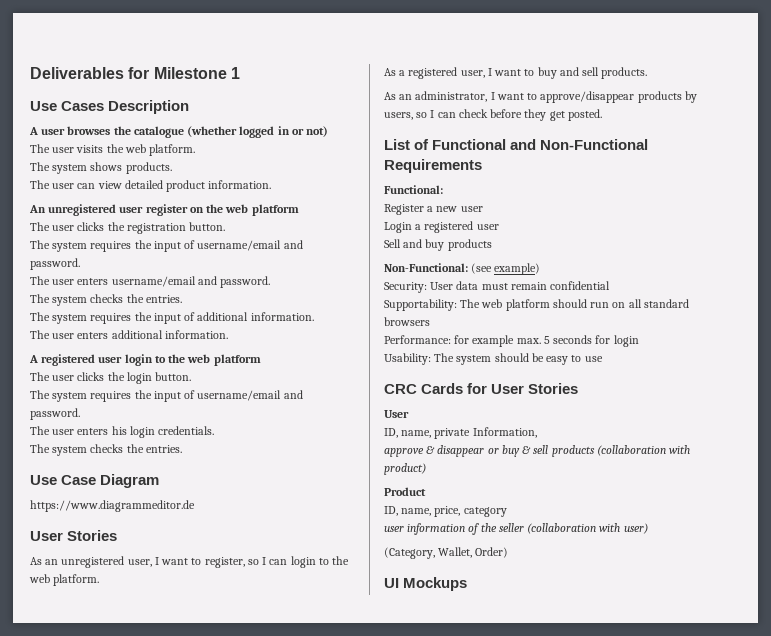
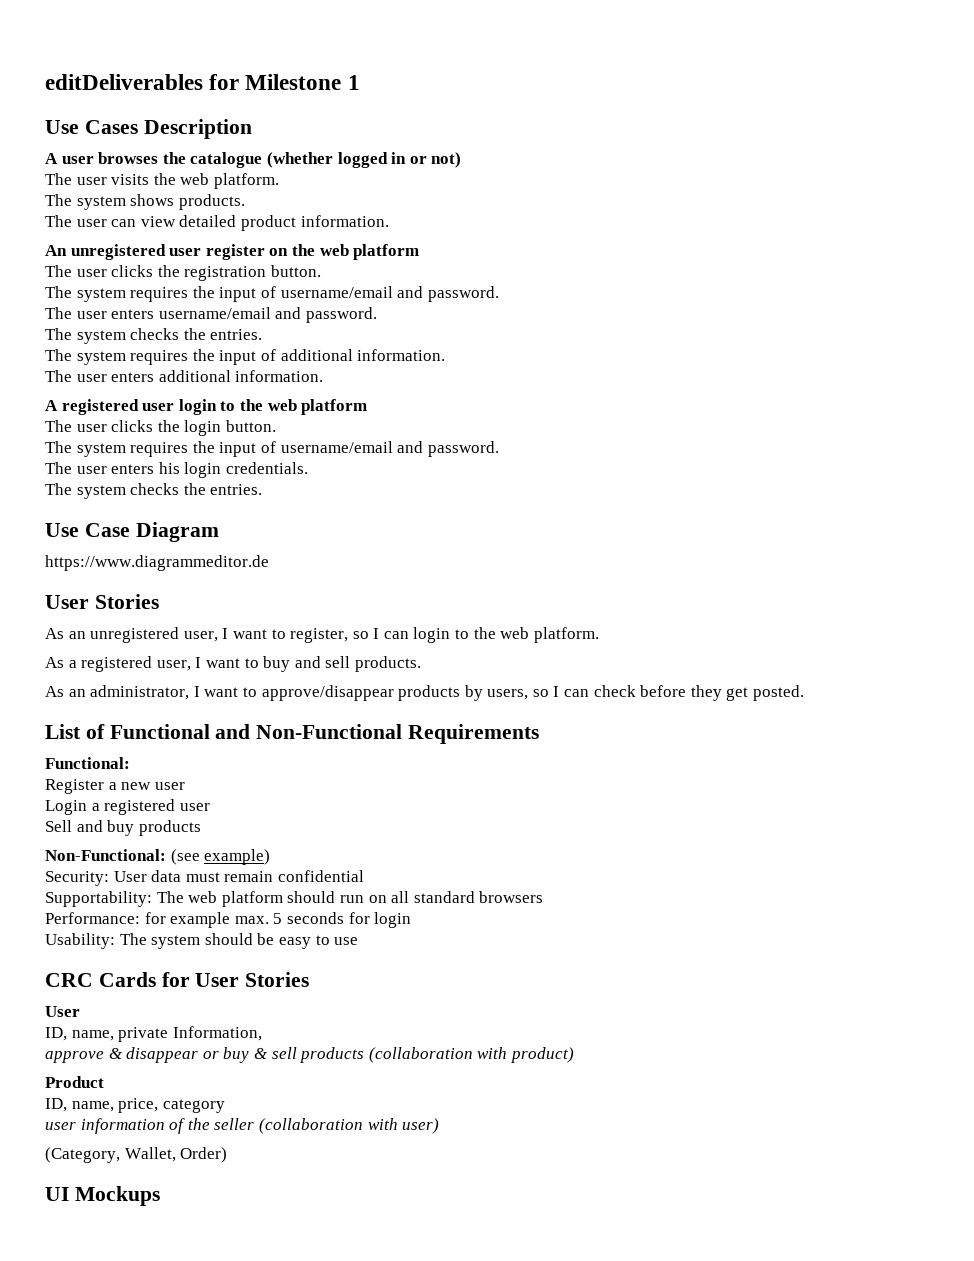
[30,67,124,79] Deliverables -> [45,74,203,90] editDeliverables

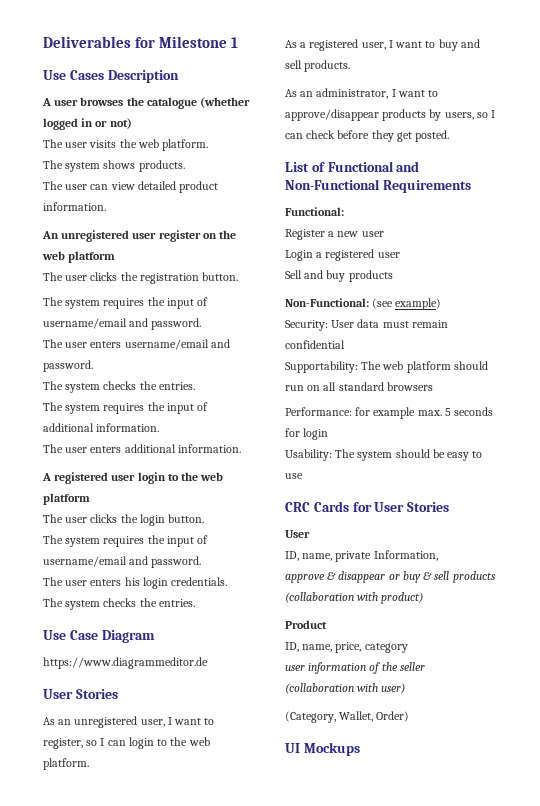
[45,74,203,90] editDeliverables -> [43,36,131,48] Deliverables

